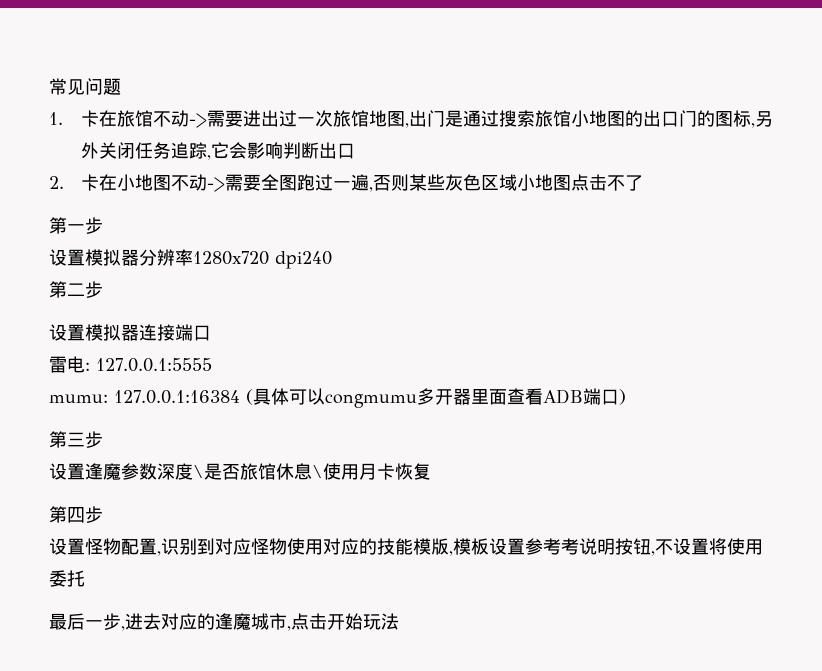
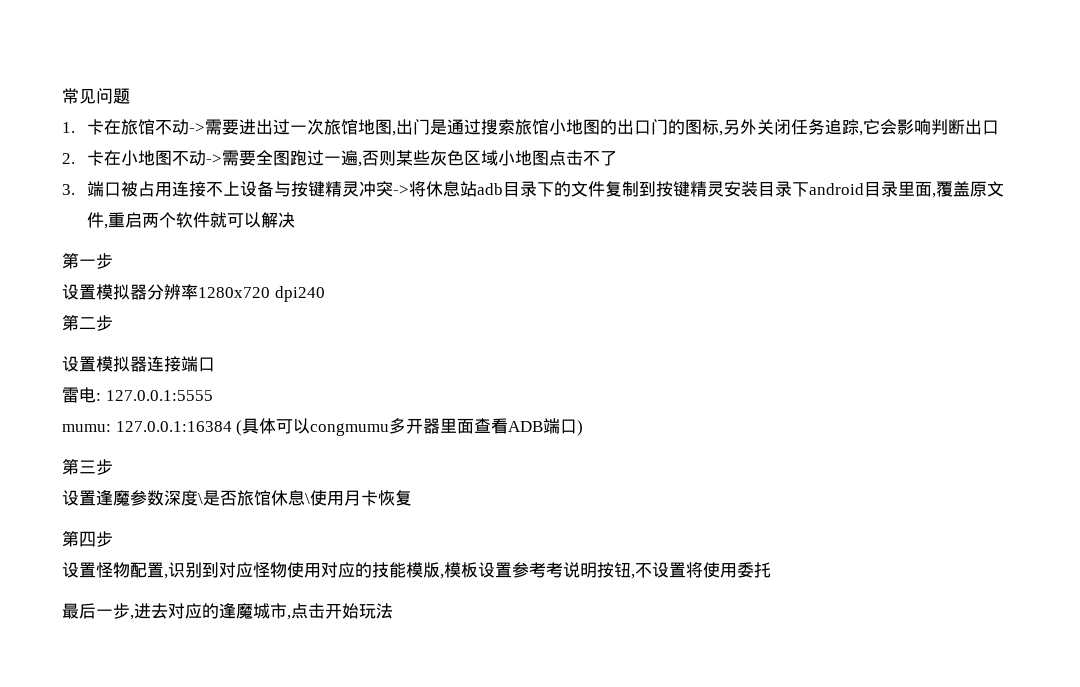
(643, 183) none -> [62,181,1005,198] [87,212,296,229] // 3.端口被占用连接不上设备与按键精灵冲突->将休息站adb目录下的文件复制到按键精灵安装目录下android目录里面,覆盖原文件,重启两个软件就可以解决

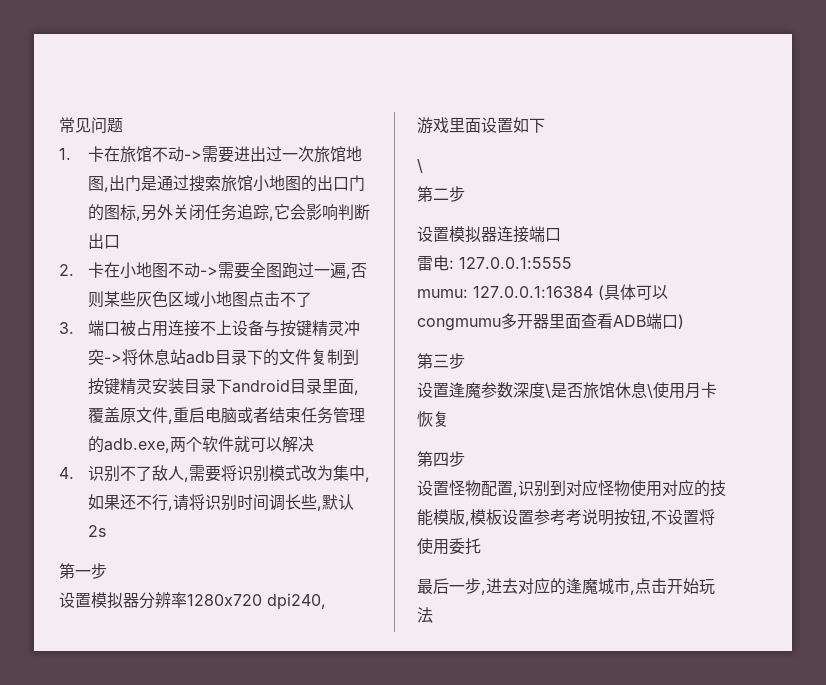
(143, 220) none -> [204,407,365,424] [87,436,170,453] 电脑或者结束任务管理的adb.exe,
(296, 220) none -> [59,465,370,482] [87,494,354,511] [87,525,106,537] // 4.识别不了敌人,需要将识别模式改为集中,如果还不行,请将识别时间调长些,默认2s
[274,286,325,302] dpi240 -> [267,593,326,610] [417,117,545,134] [417,159,423,173] dpi240, // 游戏里面设置如下 // \

